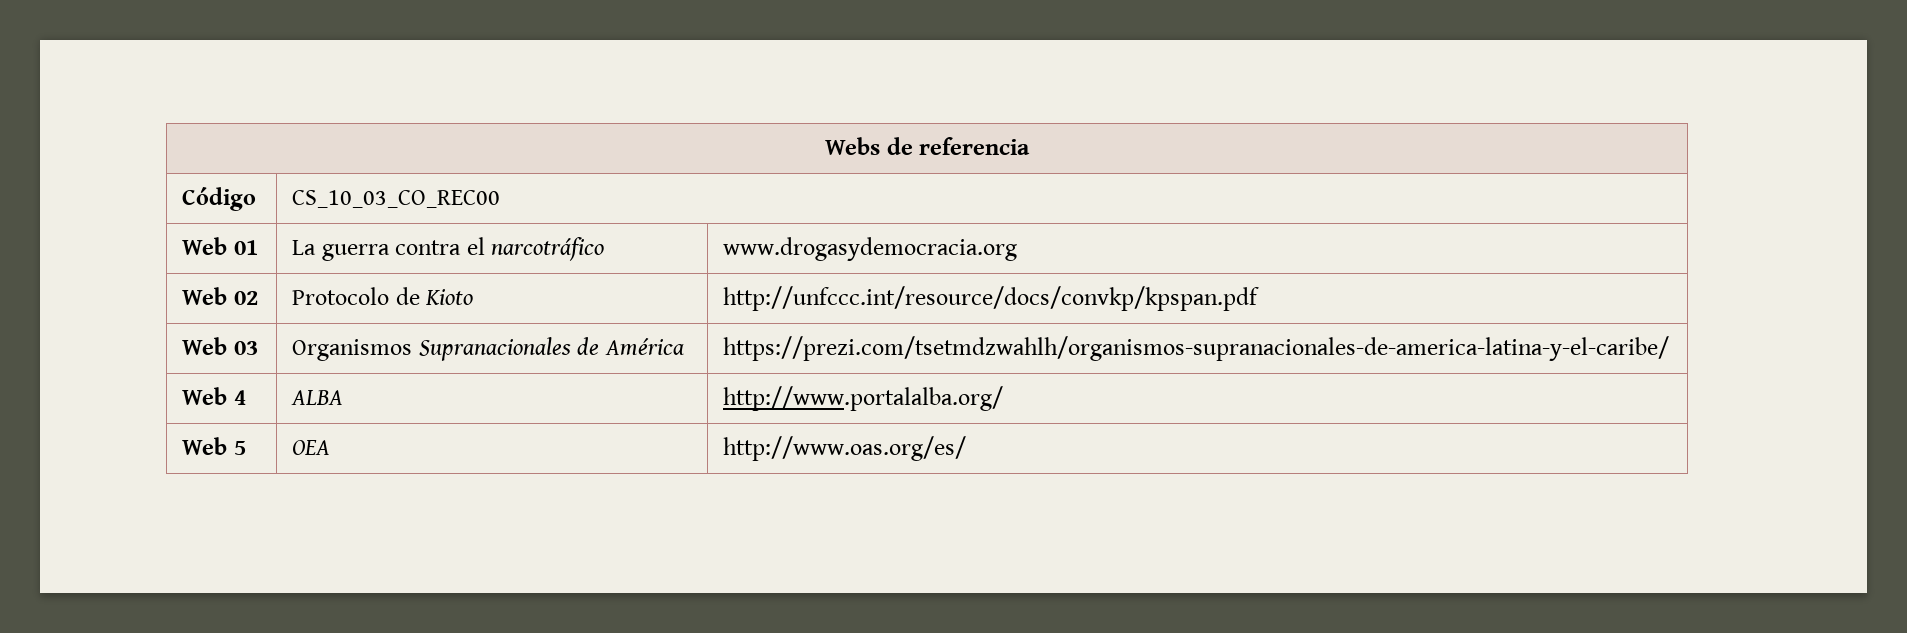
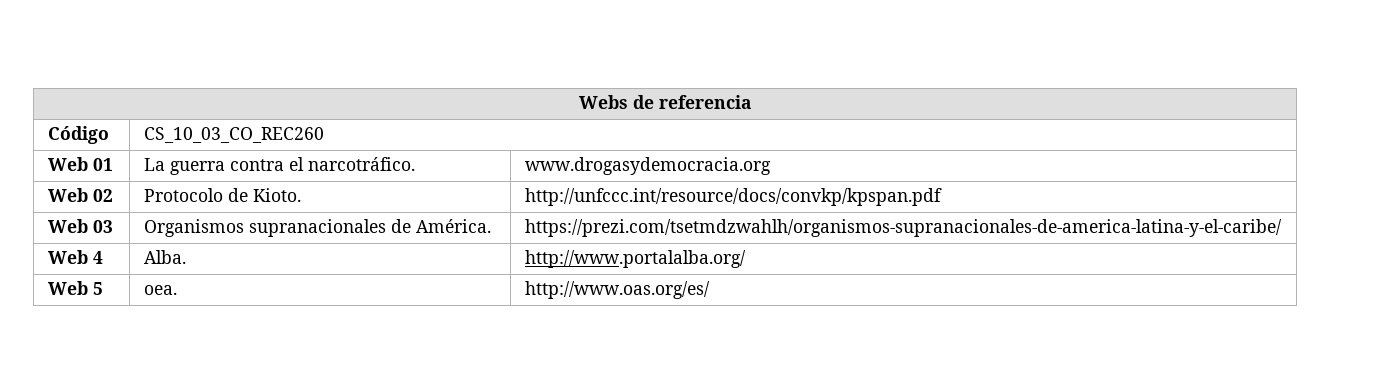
[292,190,501,208] CS_10_03_CO_REC00 -> [143,127,324,143] CS_10_03_CO_REC260
[491,237,605,261] narcotráfico -> [307,157,415,171] narcotráfico.
[425,289,474,305] Kioto -> [252,188,301,202] Kioto.
[418,337,684,361] Supranacionales de América -> [248,219,491,237] supranacionales de América.
[291,390,344,405] ALBA -> [143,250,186,264] Alba.
[292,440,331,455] OEA -> [143,285,177,295] oea.

